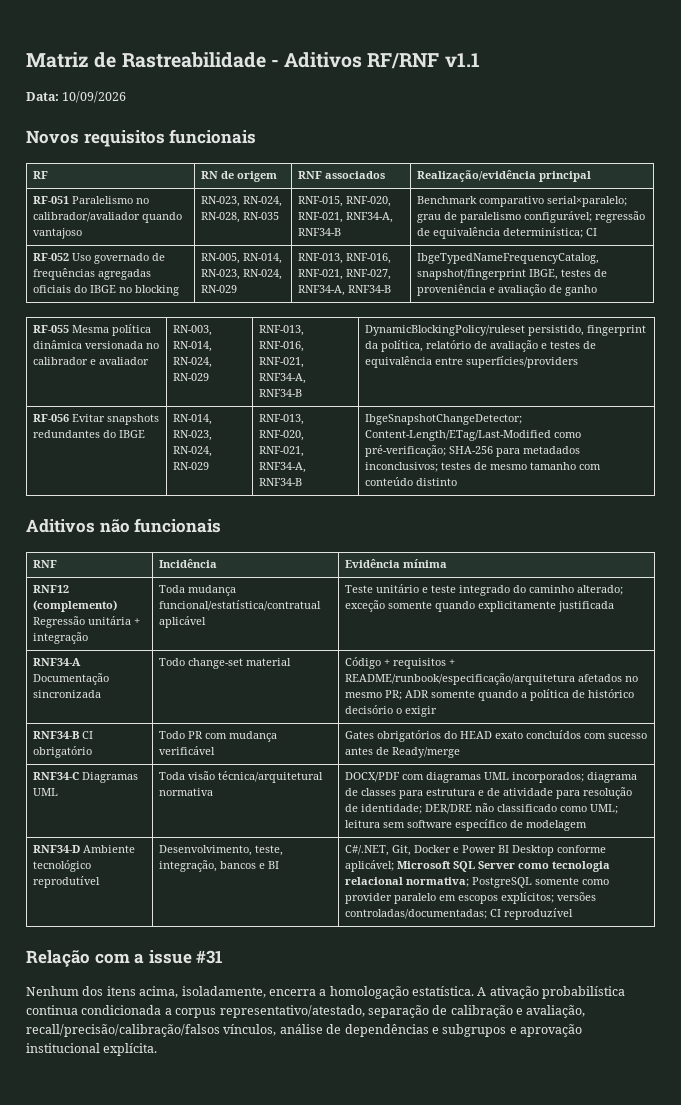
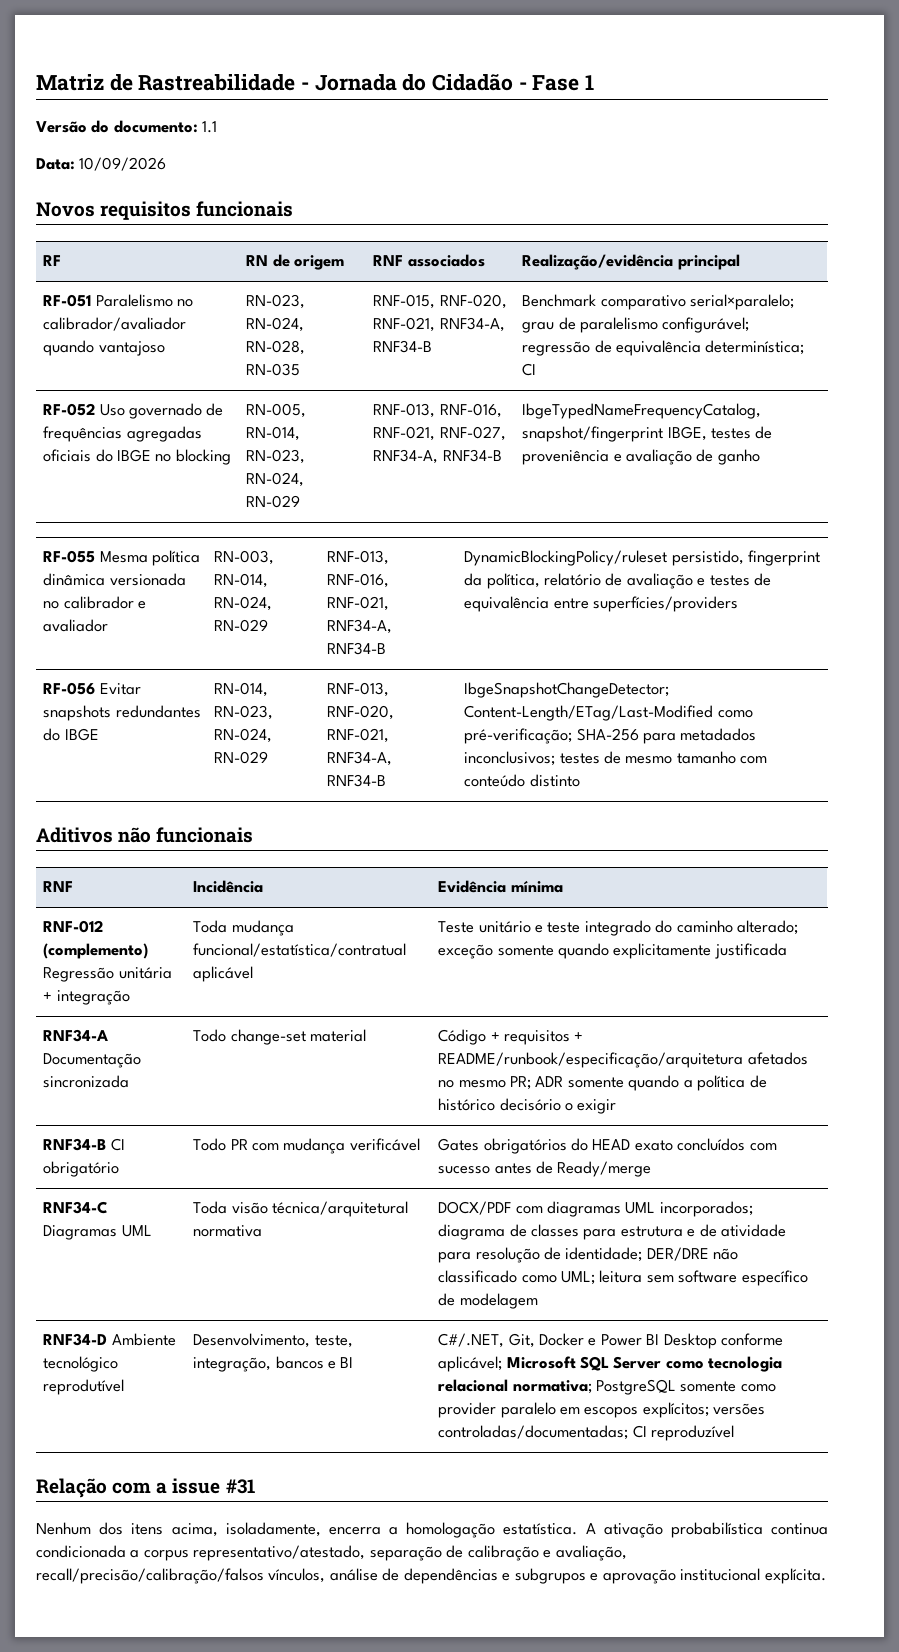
[284,52,480,69] Aditivos RF/RNF v1.1 -> [314,74,595,91] [36,120,218,133] Jornada do Cidadão - Fase 1 // Versão do documento: 1.1
[33,585,70,593] RNF12 -> [43,920,104,933] RNF-012

